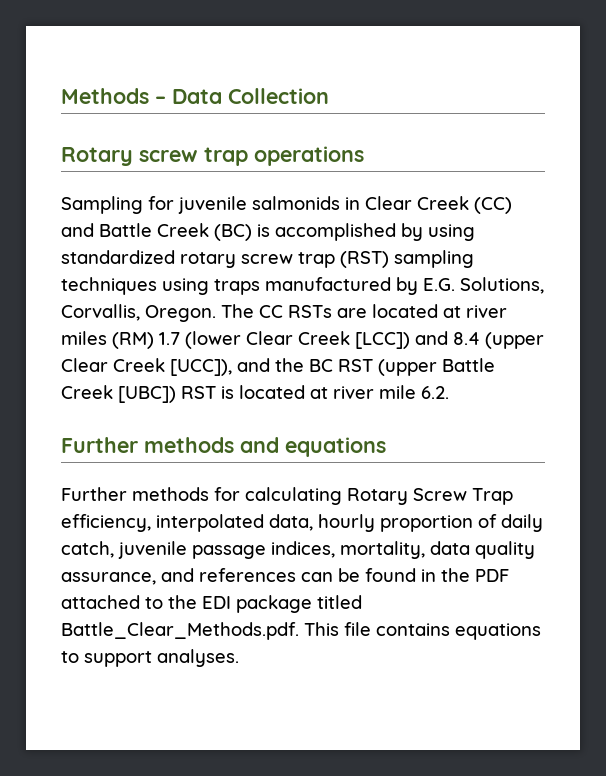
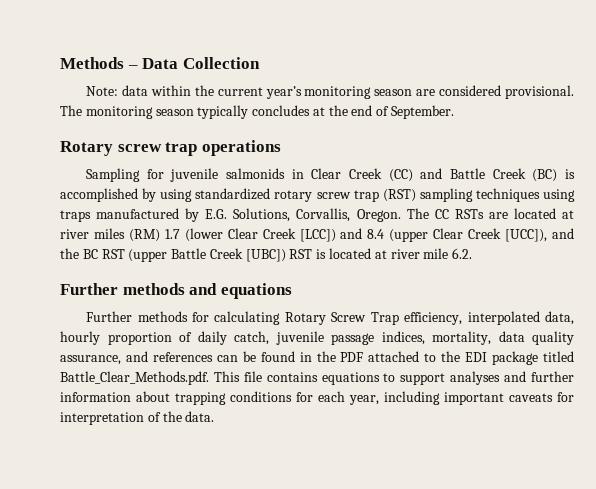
(329, 96) none -> [86,85,574,99] [60,105,455,119] // Note: data within the current year’s monitoring season are considered provisional. The monitoring season typically concludes at the end of September.
[157,649,239,667] analyses. -> [450,371,575,385] [60,391,574,405] [60,411,215,425] analyses and further information about trapping conditions for each year, including important caveats for interpretation of the data.

